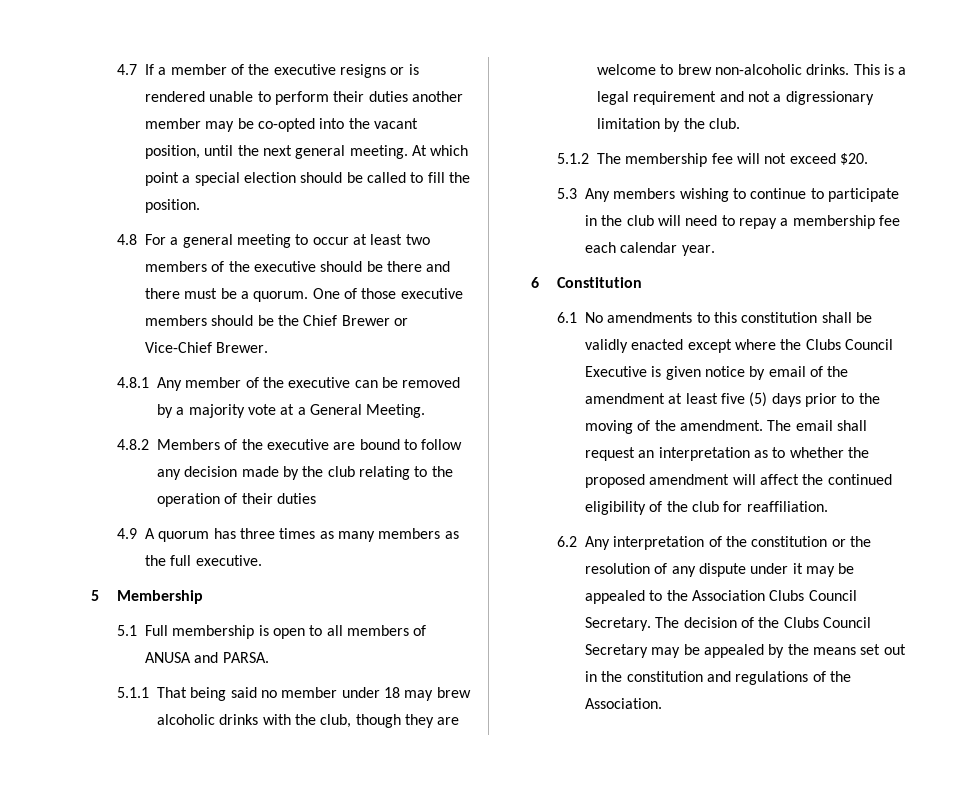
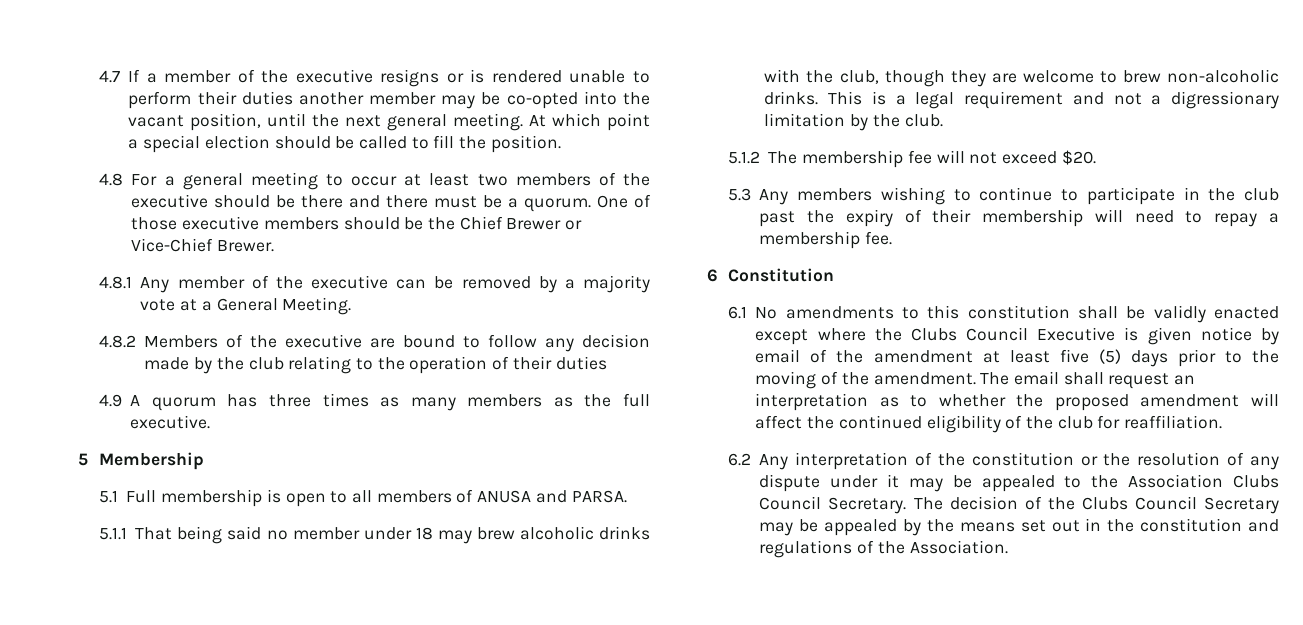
(654, 220) none -> [759,209,1084,227] past the expiry of their membership
[878,215,900,226] [585,242,715,256] fee each calendar year. -> [865,231,893,245] fee.

